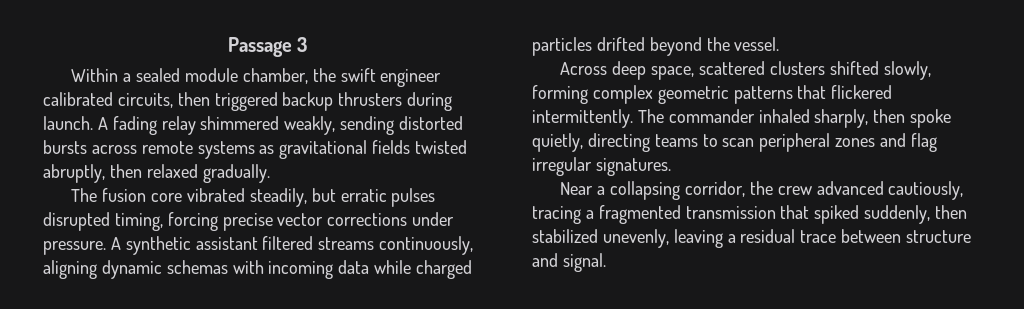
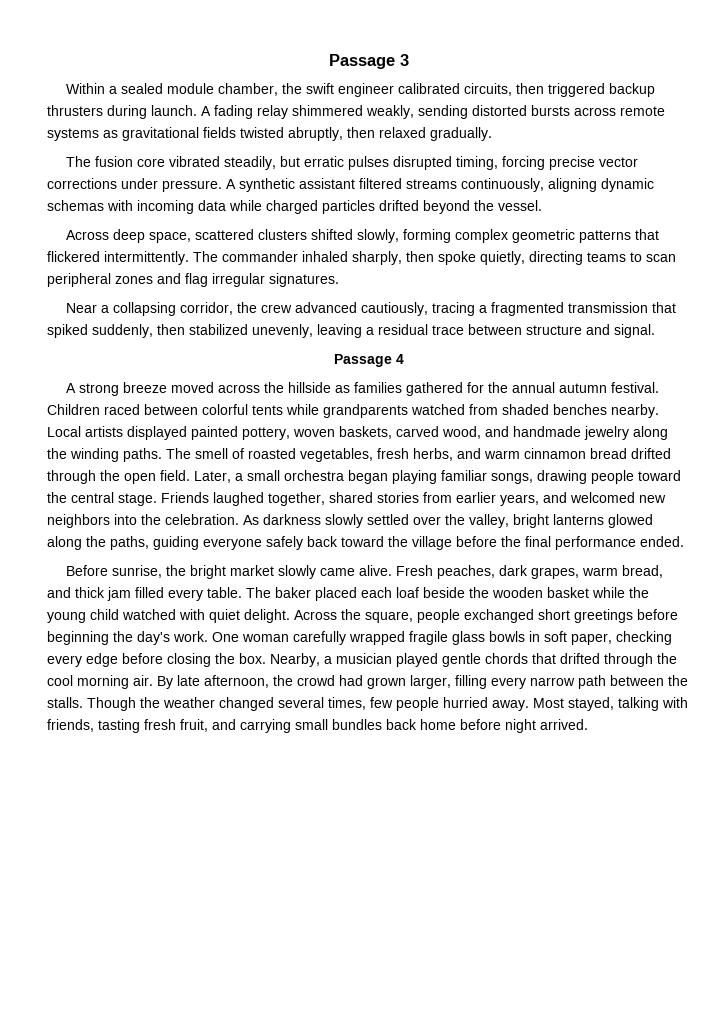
(606, 262) none -> [333,354,404,367] [65,382,659,396] [47,404,659,418] [47,426,668,440] [47,448,671,462] [47,470,681,484] [47,492,666,506] [47,514,653,528] [47,536,684,550] [65,565,663,579] [47,587,649,601] [47,609,678,623] [47,631,672,645] [47,653,677,667] [47,675,688,689] [47,697,688,711] [47,719,588,733] // Passage 4 // A strong breeze moved across the hillside as families gathered for the annual autumn festival. Children raced between colorful tents while grandparents watched from shaded benches nearby. Local artists displayed painted pottery, woven baskets, carved wood, and handmade jewelry along the winding paths. The smell of roasted vegetables, fresh herbs, and warm cinnamon bread drifted through the open field. Later, a small orchestra began playing familiar songs, drawing people toward the central stage. Friends laughed together, shared stories from earlier years, and welcomed new neighbors into the celebration. As darkness slowly settled over the valley, bright lanterns glowed along the paths, guiding everyone safely back toward the village before the final performance ended. // Before sunrise, the bright market slowly came alive. Fresh peaches, dark grapes, warm bread, and thick jam filled every table. The baker placed each loaf beside the wooden basket while the young child watched with quiet delight. Across the square, people exchanged short greetings before beginning the day's work. One woman carefully wrapped fragile glass bowls in soft paper, checking every edge before closing the box. Nearby, a musician played gentle chords that drifted through the cool morning air. By late afternoon, the crowd had grown larger, filling every narrow path between the stalls. Though the weather changed several times, few people hurried away. Most stayed, talking with friends, tasting fresh fruit, and carrying small bundles back home before night arrived.

